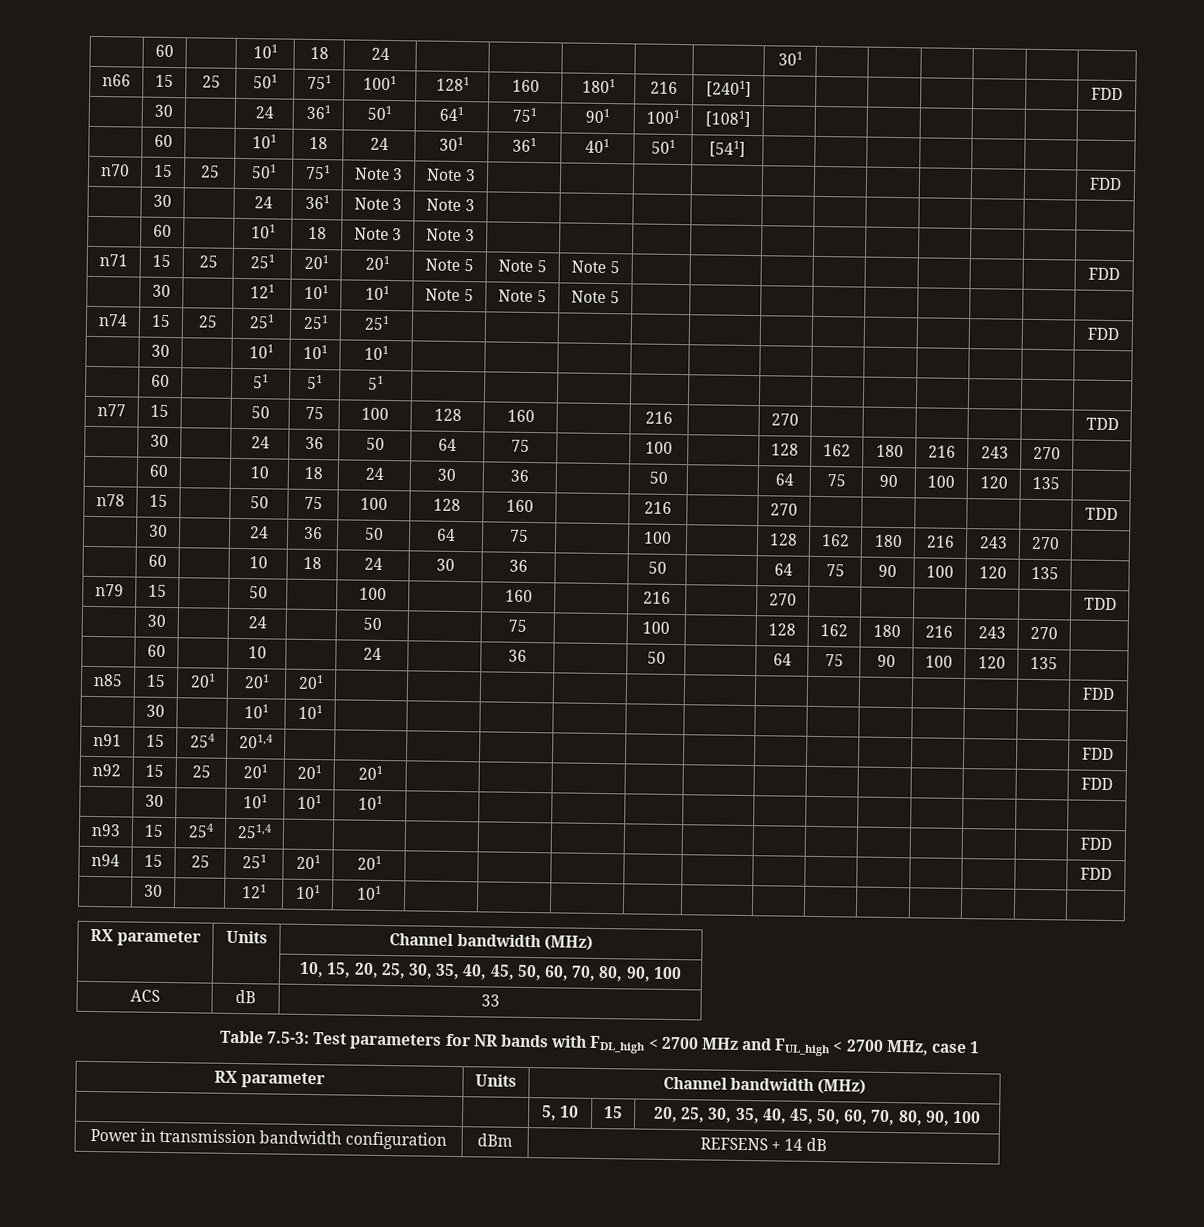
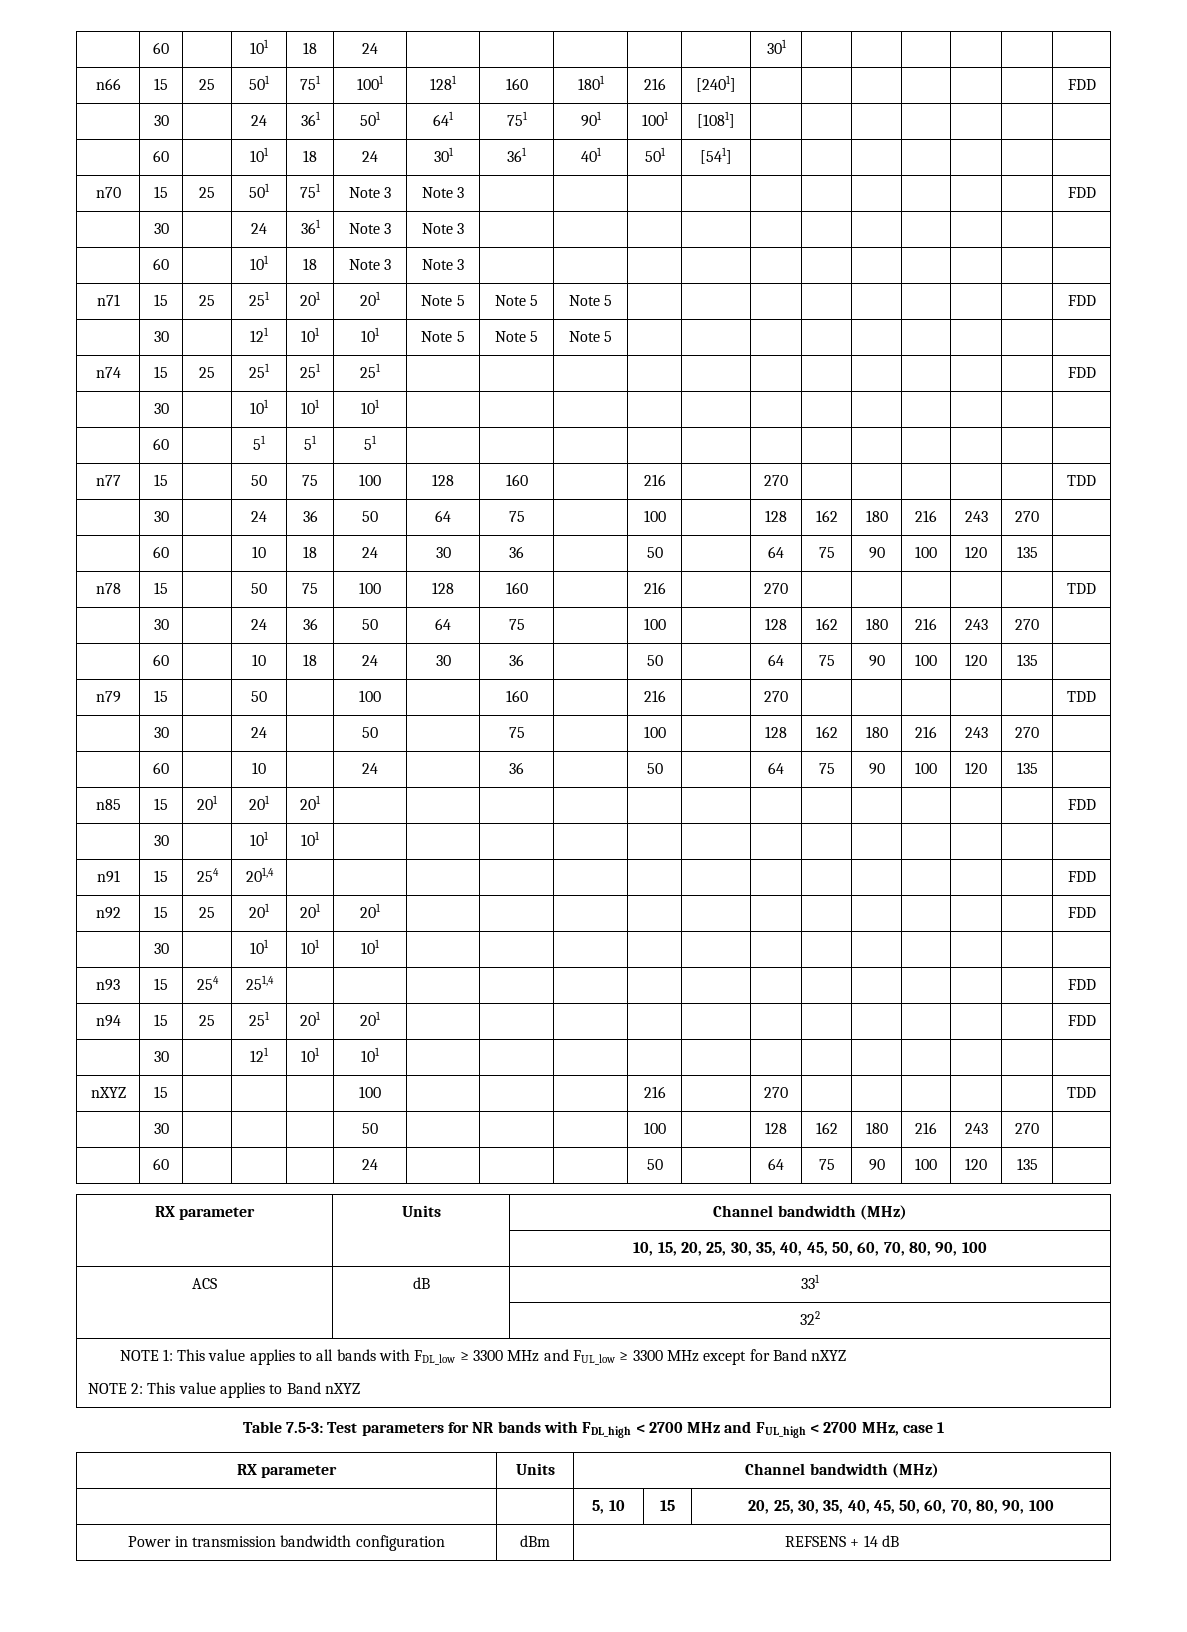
(382, 892) none -> [90,1087,126,1098] [154,1086,168,1098] [359,1086,381,1098] [643,1086,666,1098] [764,1087,788,1098] [1067,1087,1096,1098] [153,1123,169,1134] [362,1123,378,1134] [643,1122,666,1134] [765,1122,787,1134] [815,1122,838,1134] [865,1122,888,1134] [915,1122,937,1134] [964,1123,988,1134] [1015,1123,1039,1134] [153,1158,169,1170] [362,1159,378,1170] [646,1159,663,1170] [768,1158,784,1170] [818,1159,835,1170] [868,1159,885,1171] [915,1158,937,1170] [965,1158,987,1170] [1016,1158,1038,1170] // nXYZ | 15 | | | | 100 | | | | 216 | | 270 | | | | | | TDD // | 30 | | | | 50 | | | | 100 | | 128 | 162 | 180 | 216 | 243 | 270 | // | 60 | | | | 24 | | | | 50 | | 64 | 75 | 90 | 100 | 120 | 135 |
[480,994,500,1007] 33 -> [801,1274,820,1289] [800,1311,820,1325] [119,1349,847,1365] [87,1382,360,1398] 331 // | | 322 // NOTE 1: This value applies to all bands with FDL_low ≥ 3300 MHz and FUL_low ≥ 3300 MHz except for Band nXYZ // NOTE 2: This value applies to Band nXYZ

